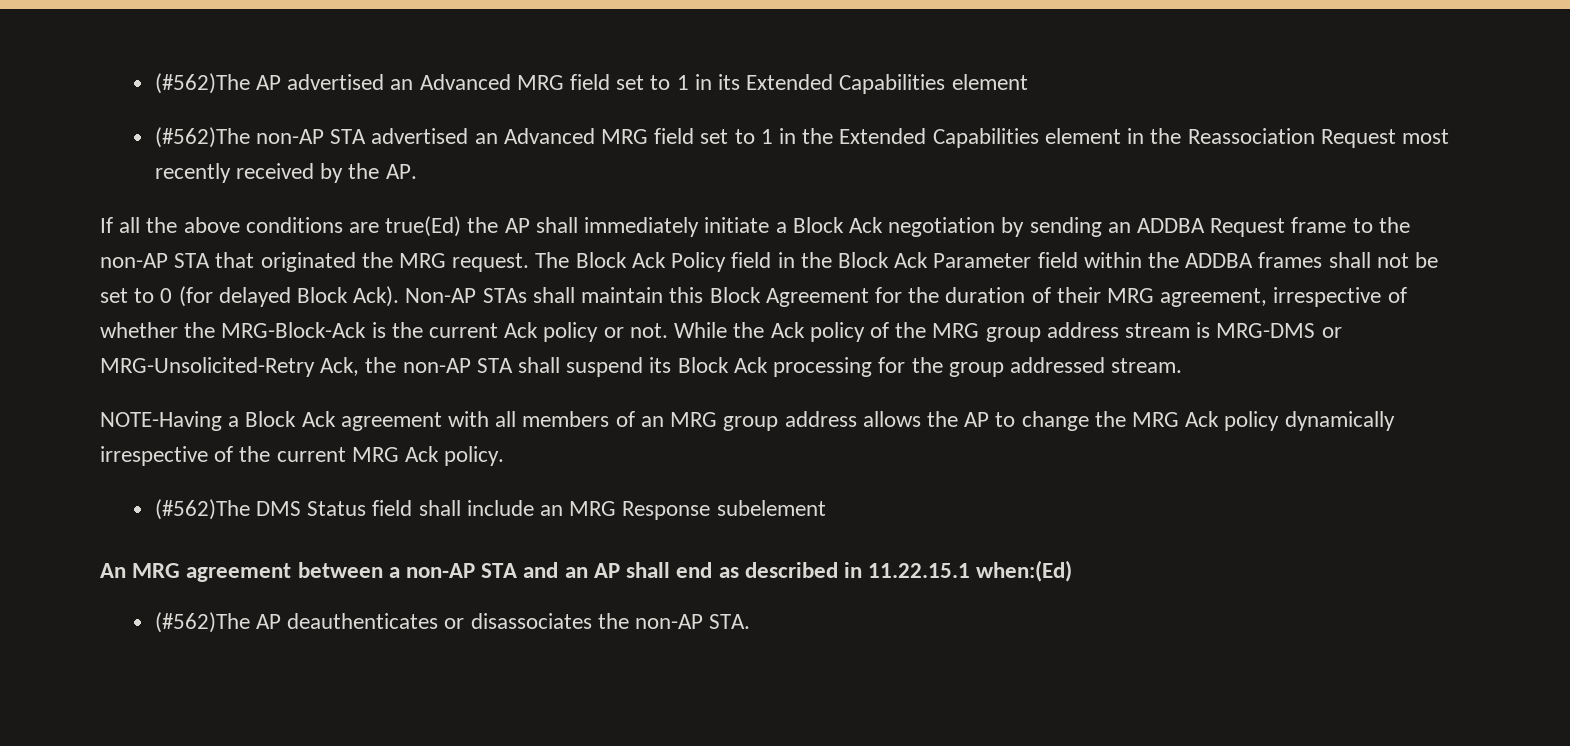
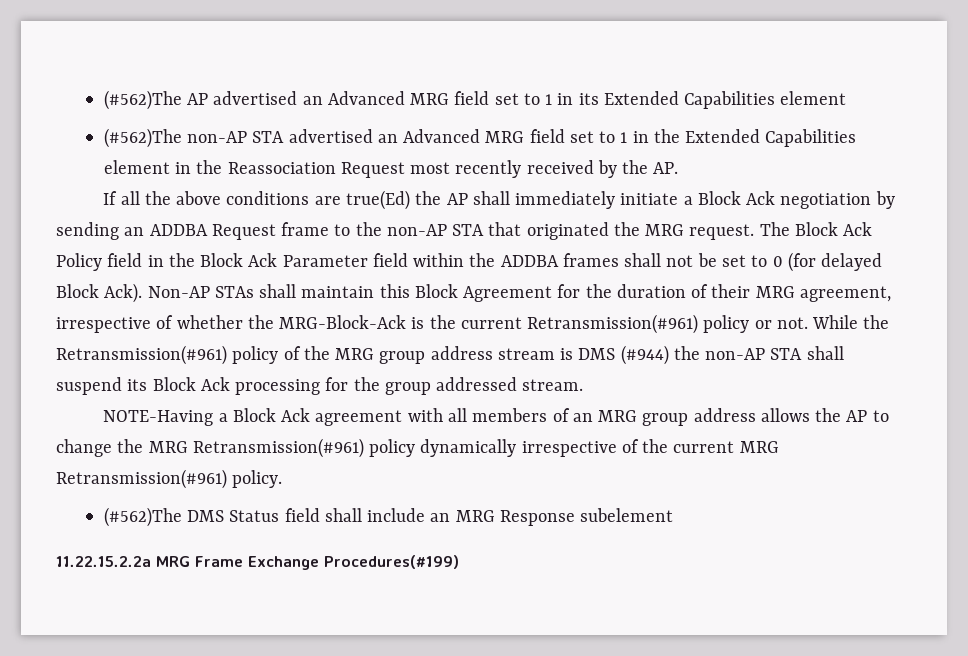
[504,322,539,338] Ack -> [527,314,699,334] Retransmission(#961)
[770,322,805,338] Ack -> [56,345,227,365] Retransmission(#961)
[1216,323,1342,338] [100,357,360,377] MRG-DMS or MRG-Unsolicited-Retry Ack, -> [578,345,669,365] DMS (#944)
[1185,411,1220,427] Ack -> [192,438,364,458] Retransmission(#961)
[405,446,440,462] Ack -> [56,469,227,489] Retransmission(#961)
[100,560,1073,582] [154,612,751,633] An MRG agreement between a non-AP STA and an AP shall end as described in 11.22.15.1 when:(Ed) // (#562)The AP deauthenticates or disassociates the non-AP STA. -> [56,555,459,570] 11.22.15.2.2a MRG Frame Exchange Procedures(#199)

